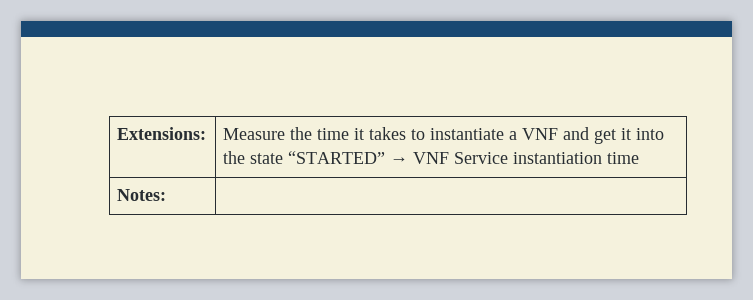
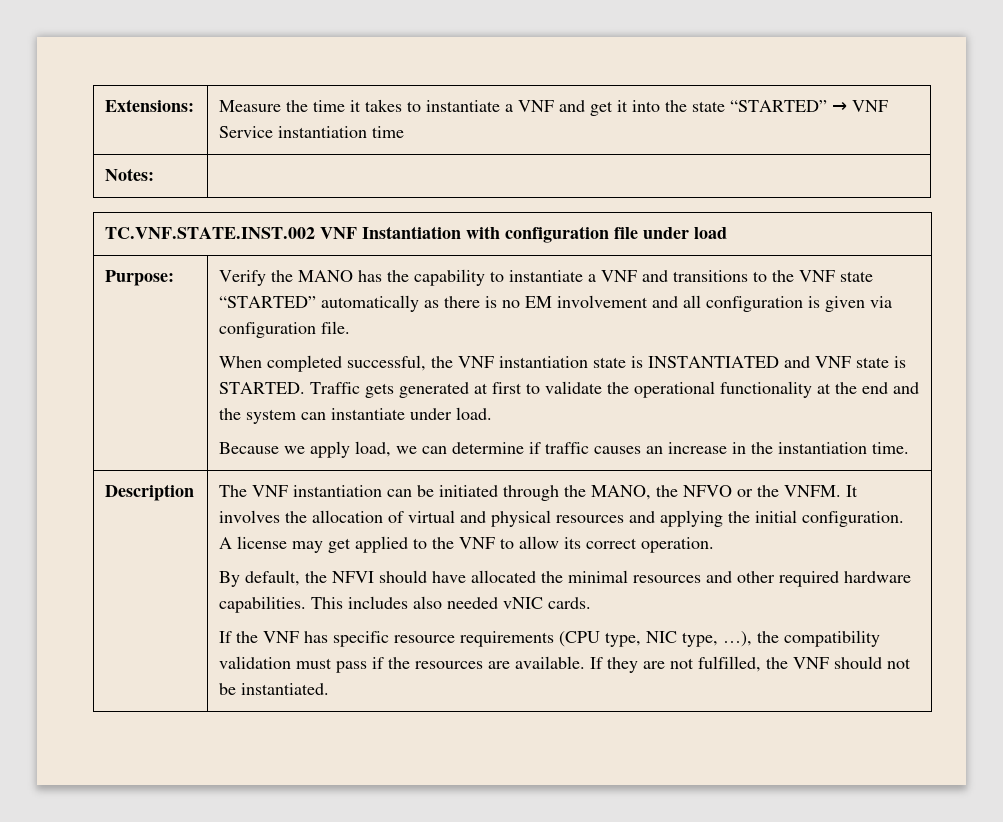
(167, 195) none -> [105,226,728,243] [105,270,175,286] [219,269,874,286] [219,295,893,312] [219,321,351,338] [219,355,907,372] [219,381,920,398] [219,407,493,424] [219,441,910,458] [105,484,195,501] [219,485,859,501] [219,510,905,527] [219,536,715,553] [219,570,912,587] [219,596,592,613] [219,630,881,647] [219,656,912,673] [219,683,330,695] // TC.VNF.STATE.INST.002 VNF Instantiation with configuration file under load // Purpose: | Verify the MANO has the capability to instantiate a VNF and transitions to the VNF state “STARTED” automatically as there is no EM involvement and all configuration is given via configuration file. // When completed successful, the VNF instantiation state is INSTANTIATED and VNF state is STARTED. Traffic gets generated at first to validate the operational functionality at the end and the system can instantiate under load. // Because we apply load, we can determine if traffic causes an increase in the instantiation time. // Description | The VNF instantiation can be initiated through the MANO, the NFVO or the VNFM. It involves the allocation of virtual and physical resources and applying the initial configuration. A license may get applied to the VNF to allow its correct operation. // By default, the NFVI should have allocated the minimal resources and other required hardware capabilities. This includes also needed vNIC cards. // If the VNF has specific resource requirements (CPU type, NIC type, …), the compatibility validation must pass if the resources are available. If they are not fulfilled, the VNF should not be instantiated.

